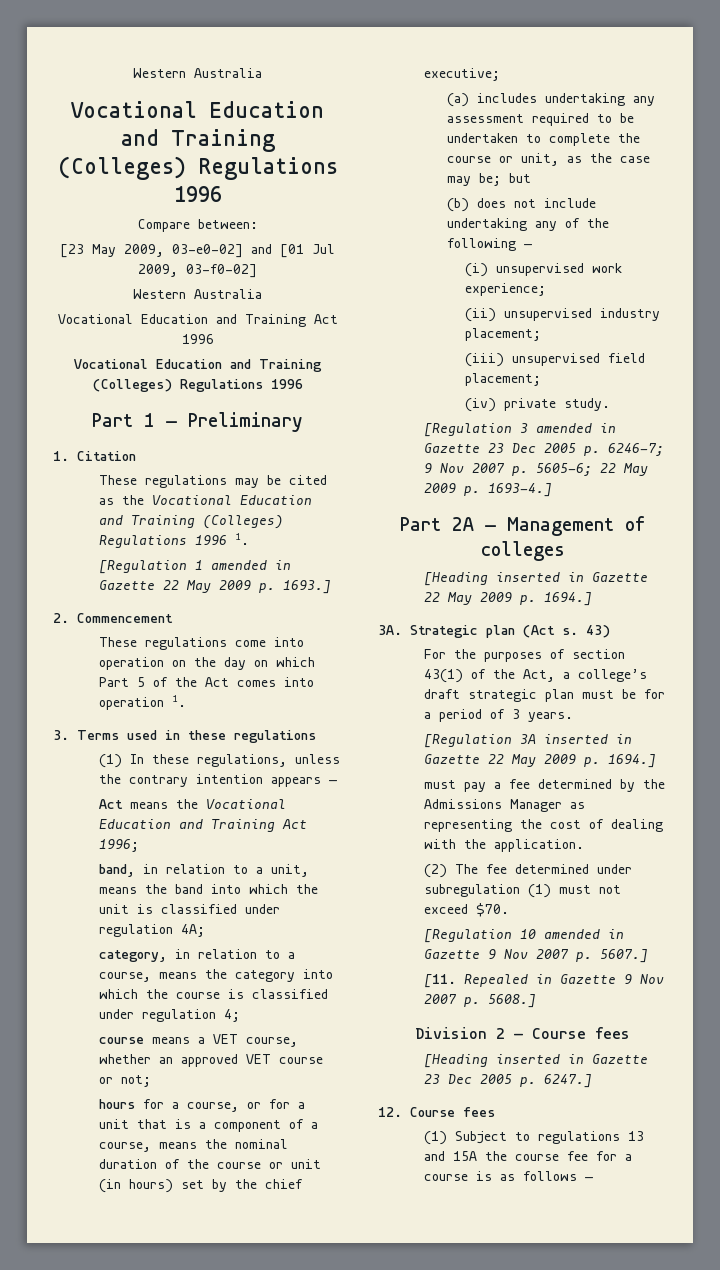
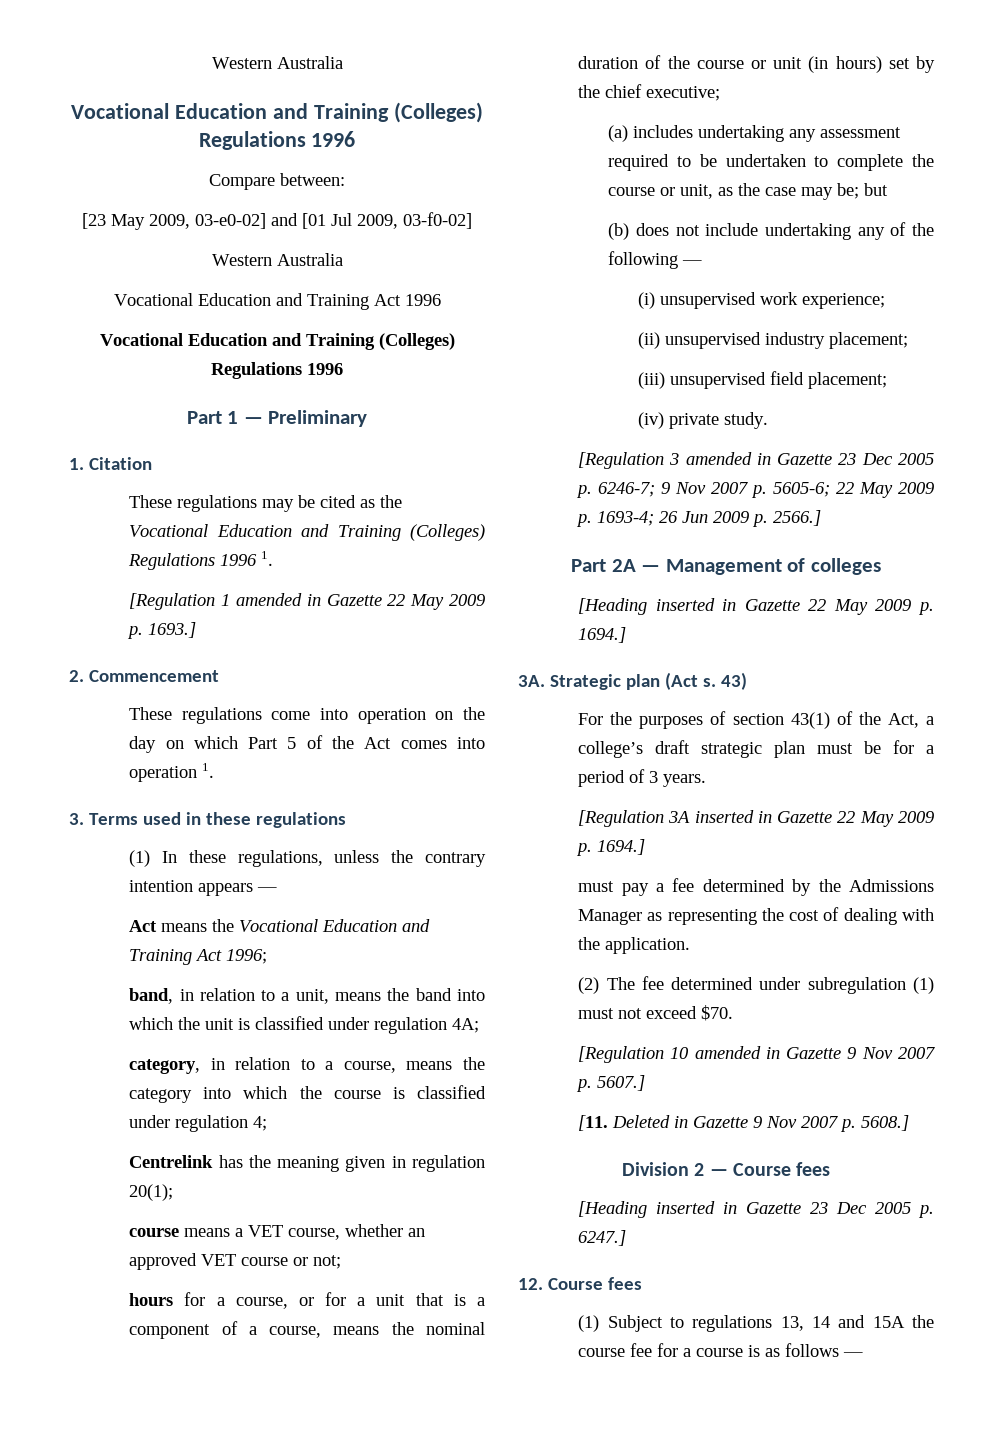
(241, 1015) none -> [129,1155,486,1172] [129,1184,174,1201] // Centrelink has the meaning given in regulation 20(1);
[488,483,553,497] 1693-4.] -> [597,510,822,527] 1693-4; 26 Jun 2009 p. 2566.]
[464,974,529,987] Repealed -> [612,1115,671,1128] Deleted
[628,1131,645,1141] 13 -> [780,1316,830,1331] 13, 14

